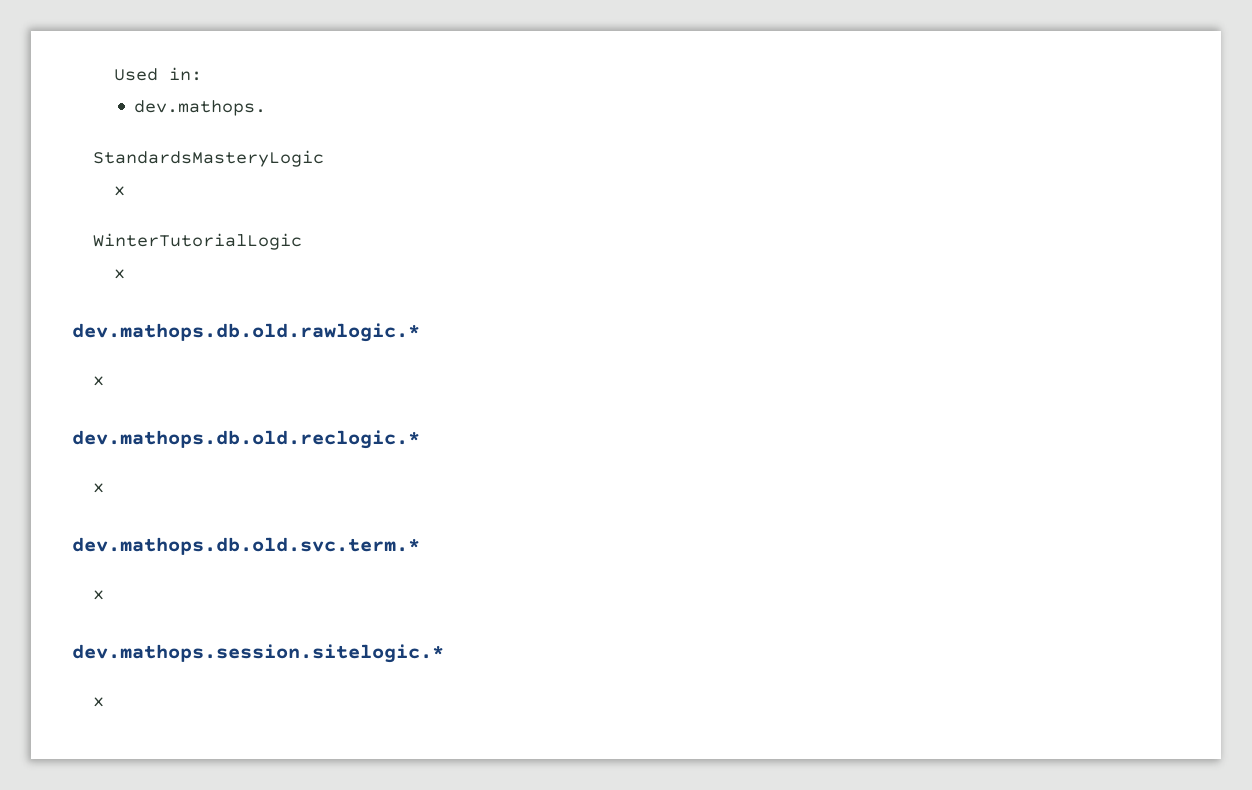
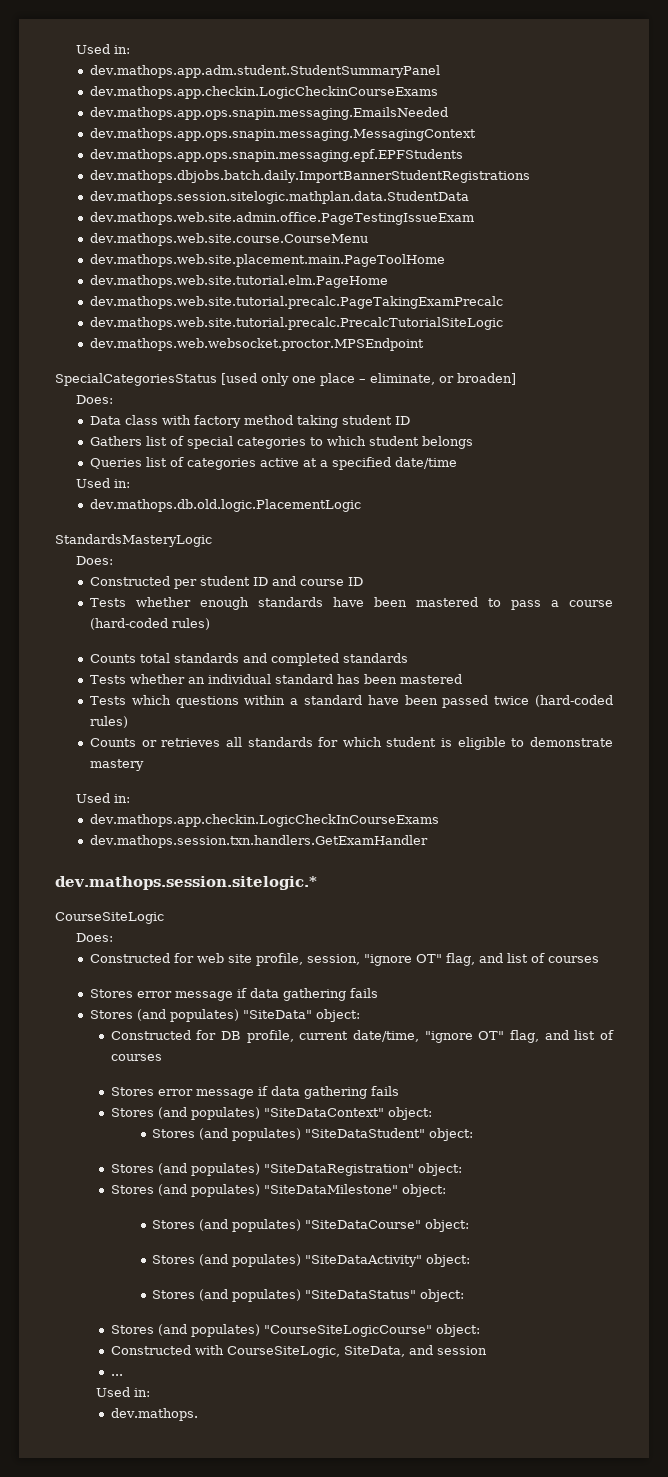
[114,67,203,81] [134,100,267,116] [93,150,325,167] [114,186,126,196] [93,233,303,250] [114,269,126,279] [72,323,420,342] [93,376,105,386] [72,430,420,449] [93,483,105,493] [72,537,420,555] [93,590,105,600] [72,644,444,663] [93,697,105,707] Used in: // dev.mathops. // StandardsMasteryLogic // x // WinterTutorialLogic // x // dev.mathops.db.old.rawlogic.* // x // dev.mathops.db.old.reclogic.* // x // dev.mathops.db.old.svc.term.* // x // dev.mathops.session.sitelogic.* // x -> [75,44,130,54] [90,65,441,78] [90,86,439,99] [90,107,449,120] [90,128,477,141] [90,149,464,162] [90,170,531,183] [90,191,470,204] [90,212,475,225] [90,233,369,246] [90,254,446,267] [90,275,389,288] [90,296,504,309] [90,317,504,330] [90,338,425,351] [55,373,516,386] [75,395,113,404] [90,415,411,428] [90,436,474,449] [90,457,458,470] [75,478,130,488] [90,499,362,512] [55,534,212,547] [75,556,113,565] [90,576,364,589] [90,597,614,610] [90,618,211,630] [90,653,409,666] [90,674,463,684] [90,695,614,708] [90,716,129,728] [90,737,614,750] [90,759,145,771] [75,793,130,803] [90,814,440,827] [90,835,429,848] [55,876,317,890] [55,912,164,924] [75,933,113,942] [90,953,600,966] [90,988,379,1001] [90,1009,361,1022] [110,1030,614,1043] [110,1054,162,1061] [110,1086,399,1099] [110,1107,432,1120] [152,1128,474,1141] [110,1163,462,1176] [110,1184,446,1197] [152,1219,470,1232] [152,1254,471,1267] [152,1289,465,1302] [110,1324,480,1337] [110,1345,487,1358] [110,1374,123,1376] [96,1387,151,1397] [110,1408,198,1421] Used in: // dev.mathops.app.adm.student.StudentSummaryPanel // dev.mathops.app.checkin.LogicCheckinCourseExams // dev.mathops.app.ops.snapin.messaging.EmailsNeeded // dev.mathops.app.ops.snapin.messaging.MessagingContext // dev.mathops.app.ops.snapin.messaging.epf.EPFStudents // dev.mathops.dbjobs.batch.daily.ImportBannerStudentRegistrations // dev.mathops.session.sitelogic.mathplan.data.StudentData // dev.mathops.web.site.admin.office.PageTestingIssueExam // dev.mathops.web.site.course.CourseMenu // dev.mathops.web.site.placement.main.PageToolHome // dev.mathops.web.site.tutorial.elm.PageHome // dev.mathops.web.site.tutorial.precalc.PageTakingExamPrecalc // dev.mathops.web.site.tutorial.precalc.PrecalcTutorialSiteLogic // dev.mathops.web.websocket.proctor.MPSEndpoint // SpecialCategoriesStatus [used only one place – eliminate, or broaden] // Does: // Data class with factory method taking student ID // Gathers list of special categories to which student belongs // Queries list of categories active at a specified date/time // Used in: // dev.mathops.db.old.logic.PlacementLogic // StandardsMasteryLogic // Does: // Constructed per student ID and course ID // Tests whether enough standards have been mastered to pass a course (hard-coded rules) // Counts total standards and completed standards // Tests whether an individual standard has been mastered // Tests which questions within a standard have been passed twice (hard-coded rules) // Counts or retrieves all standards for which student is eligible to demonstrate mastery // Used in: // dev.mathops.app.checkin.LogicCheckInCourseExams // dev.mathops.session.txn.handlers.GetExamHandler // dev.mathops.session.sitelogic.* // CourseSiteLogic // Does: // Constructed for web site profile, session, "ignore OT" flag, and list of courses // Stores error message if data gathering fails // Stores (and populates) "SiteData" object: // Constructed for DB profile, current date/time, "ignore OT" flag, and list of courses // Stores error message if data gathering fails // Stores (and populates) "SiteDataContext" object: // Stores (and populates) "SiteDataStudent" object: // Stores (and populates) "SiteDataRegistration" object: // Stores (and populates) "SiteDataMilestone" object: // Stores (and populates) "SiteDataCourse" object: // Stores (and populates) "SiteDataActivity" object: // Stores (and populates) "SiteDataStatus" object: // Stores (and populates) "CourseSiteLogicCourse" object: // Constructed with CourseSiteLogic, SiteData, and session // ... // Used in: // dev.mathops.

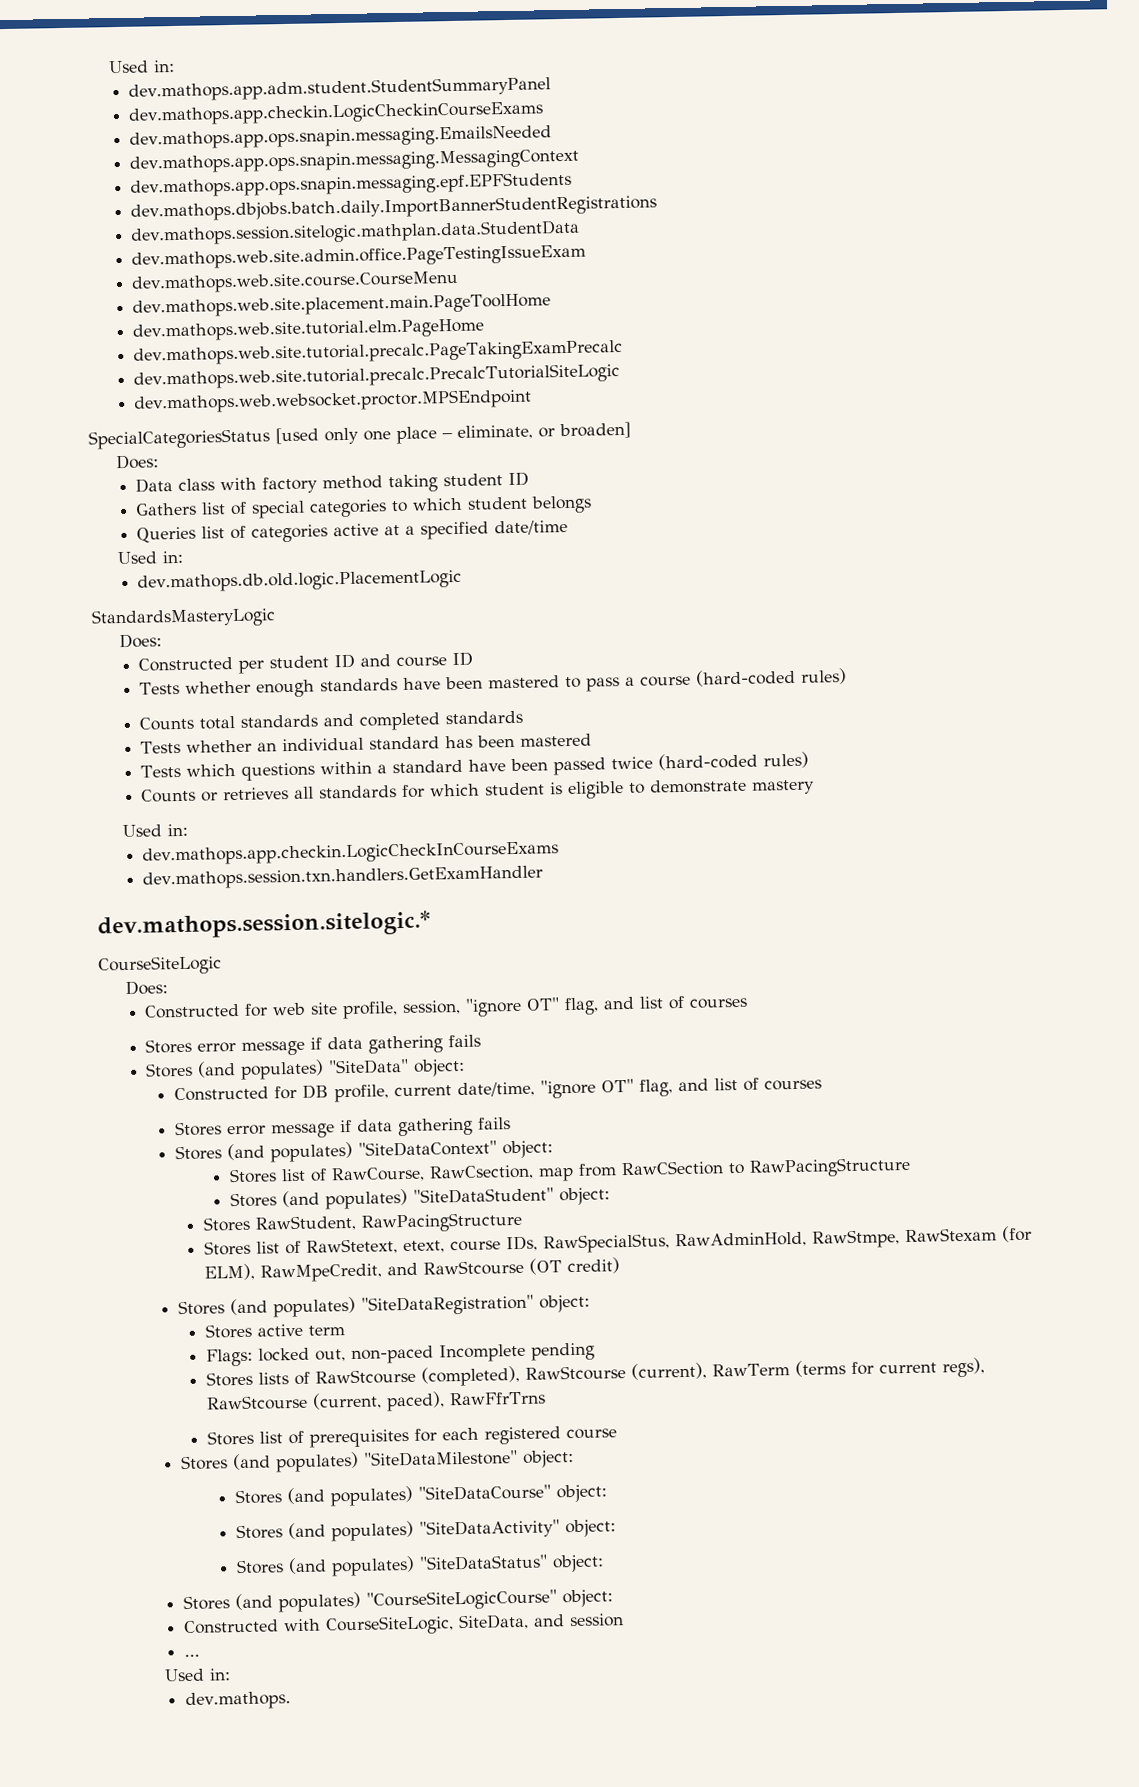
(432, 1113) none -> [228,1156,911,1184] // Stores list of RawCourse, RawCsection, map from RawCSection to RawPacingStructure
(474, 1134) none -> [202,1211,523,1233] [203,1225,1032,1256] [203,1257,620,1283] // Stores RawStudent, RawPacingStructure // Stores list of RawStetext, etext, course IDs, RawSpecialStus, RawAdminHold, RawStmpe, RawStexam (for ELM), RawMpeCredit, and RawStcourse (OT credit)
(462, 1169) none -> [204,1323,345,1339] [205,1342,595,1367] [205,1357,985,1387] [205,1391,546,1412] [206,1426,617,1448] // Stores active term // Flags: locked out, non-paced Incomplete pending // Stores lists of RawStcourse (completed), RawStcourse (current), RawTerm (terms for current regs), RawStcourse (current, paced), RawFfrTrns // Stores list of prerequisites for each registered course

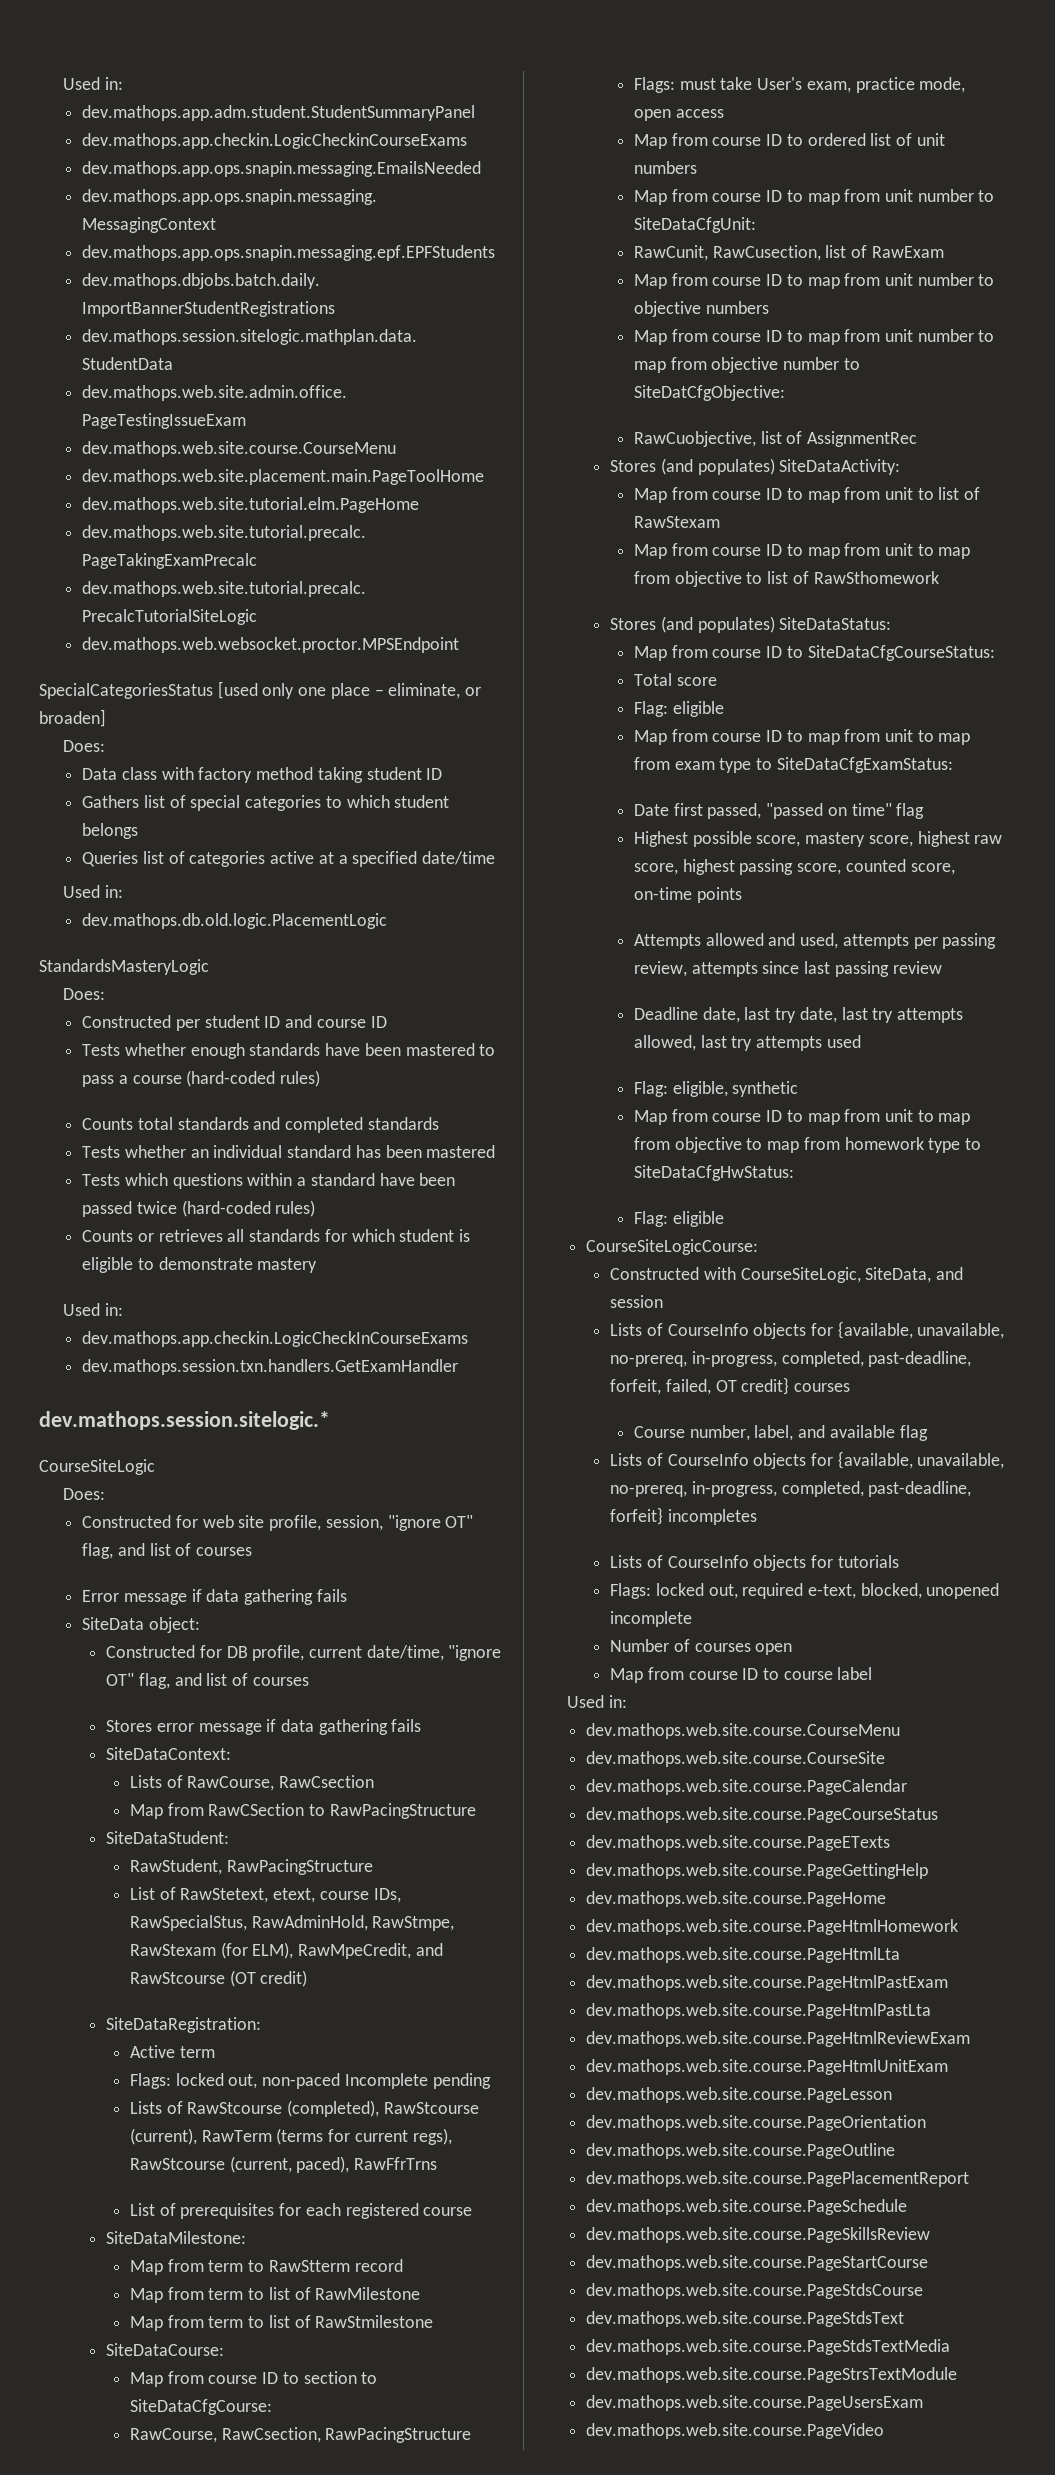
[145,1034,482,1056] [145,1058,410,1080] Stores error message if data gathering fails // Stores (and populates) "SiteData" -> [82,1589,347,1605] [82,1617,145,1630] Error message if data gathering fails // SiteData
[174,1140,553,1163] [228,1156,911,1184] [229,1187,610,1210] [202,1216,251,1232] Stores (and populates) "SiteDataContext" object: // Stores list of RawCourse, RawCsection, map from RawCSection to RawPacingStructure // Stores (and populates) "SiteDataStudent" object: // Stores -> [106,1747,232,1760] [129,1775,375,1791] [129,1803,476,1819] [106,1831,230,1844] SiteDataContext: // Lists of RawCourse, RawCsection // Map from RawCSection to RawPacingStructure // SiteDataStudent: //
[203,1240,280,1256] Stores list -> [129,1887,155,1900] List
[177,1294,590,1318] [204,1323,303,1339] Stores (and populates) "SiteDataRegistration" object: // Stores active -> [106,2017,262,2033] [129,2045,175,2058] SiteDataRegistration: // Active
[205,1371,289,1387] Stores lists -> [129,2101,162,2114] Lists
[206,1430,283,1446] Stores list -> [129,2203,155,2216] List
[180,1450,574,1473] [234,1484,607,1507] [235,1519,616,1542] [235,1554,604,1577] [182,1589,613,1613] Stores (and populates) "SiteDataMilestone" object: // Stores (and populates) "SiteDataCourse" object: // Stores (and populates) "SiteDataActivity" object: // Stores (and populates) "SiteDataStatus" object: // Stores (and populates) "CourseSiteLogicCourse" object: -> [106,2231,247,2244] [129,2259,403,2275] [129,2287,421,2303] [129,2315,434,2331] [106,2343,225,2356] [129,2371,378,2387] [129,2399,272,2415] [129,2427,472,2443] [633,77,966,93] [633,109,724,121] [633,133,945,149] [633,161,697,174] [633,189,995,205] [633,217,756,233] [633,245,944,261] [633,273,995,289] [633,301,769,317] [633,329,995,345] [633,357,860,373] [633,385,785,401] [633,431,918,447] [610,458,901,475] [633,487,981,503] [633,516,720,528] [633,543,971,559] [633,571,939,587] [610,616,892,633] [633,645,995,661] [633,673,717,686] [633,701,724,717] [633,729,971,745] [633,757,953,773] [633,803,925,819] [633,831,1003,847] [633,859,955,875] [633,887,742,903] [633,933,997,949] [633,961,942,977] [633,1007,964,1023] [633,1035,861,1051] [633,1081,799,1097] [633,1109,971,1125] [633,1137,982,1153] [633,1165,794,1181] [633,1211,724,1227] [586,1239,759,1255] SiteDataMilestone: // Map from term to RawStterm record // Map from term to list of RawMilestone // Map from term to list of RawStmilestone // SiteDataCourse: // Map from course ID to section to SiteDataCfgCourse: // RawCourse, RawCsection, RawPacingStructure // Flags: must take User's exam, practice mode, open access // Map from course ID to ordered list of unit numbers // Map from course ID to map from unit number to SiteDataCfgUnit: // RawCunit, RawCusection, list of RawExam // Map from course ID to map from unit number to objective numbers // Map from course ID to map from unit number to map from objective number to SiteDatCfgObjective: // RawCuobjective, list of AssignmentRec // Stores (and populates) SiteDataActivity: // Map from course ID to map from unit to list of RawStexam // Map from course ID to map from unit to map from objective to list of RawSthomework // Stores (and populates) SiteDataStatus: // Map from course ID to SiteDataCfgCourseStatus: // Total score // Flag: eligible // Map from course ID to map from unit to map from exam type to SiteDataCfgExamStatus: // Date first passed, "passed on time" flag // Highest possible score, mastery score, highest raw score, highest passing score, counted score, on-time points // Attempts allowed and used, attempts per passing review, attempts since last passing review // Deadline date, last try date, last try attempts allowed, last try attempts used // Flag: eligible, synthetic // Map from course ID to map from unit to map from objective to map from homework type to SiteDataCfgHwStatus: // Flag: eligible // CourseSiteLogicCourse:
[183,1653,200,1658] [164,1668,232,1682] [184,1691,291,1711] ... // Used in: // dev.mathops. -> [610,1321,1005,1339] [610,1351,972,1367] [610,1377,850,1395] [633,1425,928,1441] [610,1451,1005,1469] [610,1481,972,1497] [610,1507,757,1525] [610,1555,899,1571] [610,1583,1000,1599] [610,1611,693,1627] [610,1639,793,1655] [610,1667,873,1683] [566,1695,627,1708] [586,1723,901,1739] [586,1751,886,1767] [586,1779,908,1795] [586,1807,939,1823] [586,1835,891,1851] [586,1863,929,1879] [586,1891,887,1907] [586,1919,959,1935] [586,1947,901,1963] [586,1975,949,1991] [586,2003,932,2019] [586,2031,971,2047] [586,2059,949,2075] [586,2087,893,2103] [586,2115,927,2131] [586,2143,896,2159] [586,2171,970,2187] [586,2199,908,2215] [586,2227,931,2243] [586,2255,929,2271] [586,2283,924,2299] [586,2311,905,2327] [586,2339,951,2355] [586,2367,958,2383] [586,2395,924,2411] [586,2423,885,2439] Lists of CourseInfo objects for {available, unavailable, no-prereq, in-progress, completed, past-deadline, forfeit, failed, OT credit} courses // Course number, label, and available flag // Lists of CourseInfo objects for {available, unavailable, no-prereq, in-progress, completed, past-deadline, forfeit} incompletes // Lists of CourseInfo objects for tutorials // Flags: locked out, required e-text, blocked, unopened incomplete // Number of courses open // Map from course ID to course label // Used in: // dev.mathops.web.site.course.CourseMenu // dev.mathops.web.site.course.CourseSite // dev.mathops.web.site.course.PageCalendar // dev.mathops.web.site.course.PageCourseStatus // dev.mathops.web.site.course.PageETexts // dev.mathops.web.site.course.PageGettingHelp // dev.mathops.web.site.course.PageHome // dev.mathops.web.site.course.PageHtmlHomework // dev.mathops.web.site.course.PageHtmlLta // dev.mathops.web.site.course.PageHtmlPastExam // dev.mathops.web.site.course.PageHtmlPastLta // dev.mathops.web.site.course.PageHtmlReviewExam // dev.mathops.web.site.course.PageHtmlUnitExam // dev.mathops.web.site.course.PageLesson // dev.mathops.web.site.course.PageOrientation // dev.mathops.web.site.course.PageOutline // dev.mathops.web.site.course.PagePlacementReport // dev.mathops.web.site.course.PageSchedule // dev.mathops.web.site.course.PageSkillsReview // dev.mathops.web.site.course.PageStartCourse // dev.mathops.web.site.course.PageStdsCourse // dev.mathops.web.site.course.PageStdsText // dev.mathops.web.site.course.PageStdsTextMedia // dev.mathops.web.site.course.PageStrsTextModule // dev.mathops.web.site.course.PageUsersExam // dev.mathops.web.site.course.PageVideo

